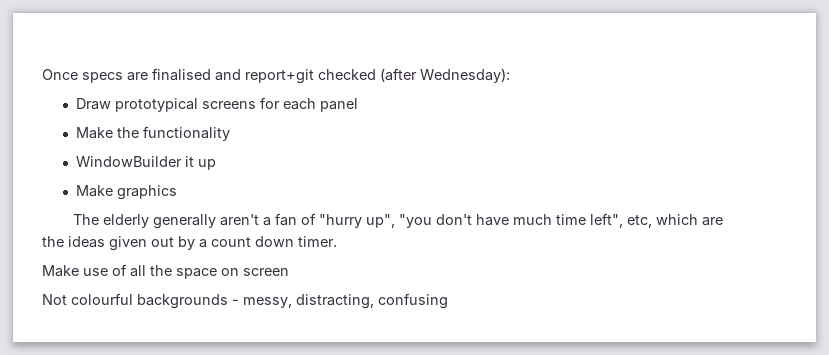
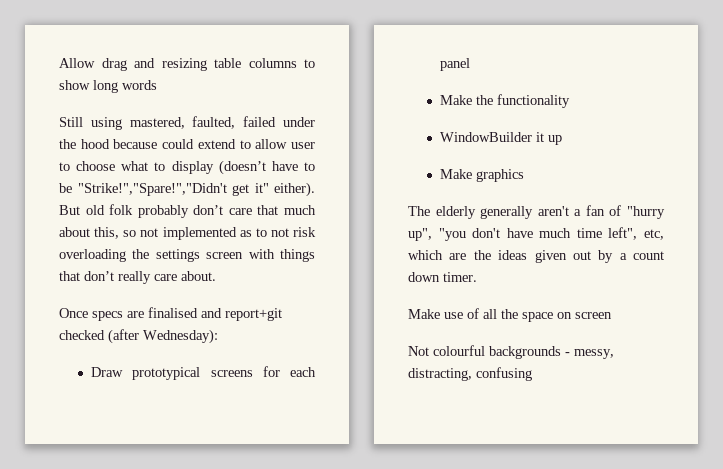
(42, 74) none -> [59,58,315,71] [59,80,157,93] [59,116,315,130] [59,139,315,149] [59,160,315,175] [59,182,315,197] [59,204,317,218] [59,227,316,240] [59,249,315,262] [59,271,216,284] Allow drag and resizing table columns to show long words // Still using mastered, faulted, failed under the hood because could extend to allow user to choose what to display (doesn’t have to be "Strike!","Spare!","Didn't get it" either). But old folk probably don’t care that much about this, so not implemented as to not risk overloading the settings screen with things that don’t really care about. //

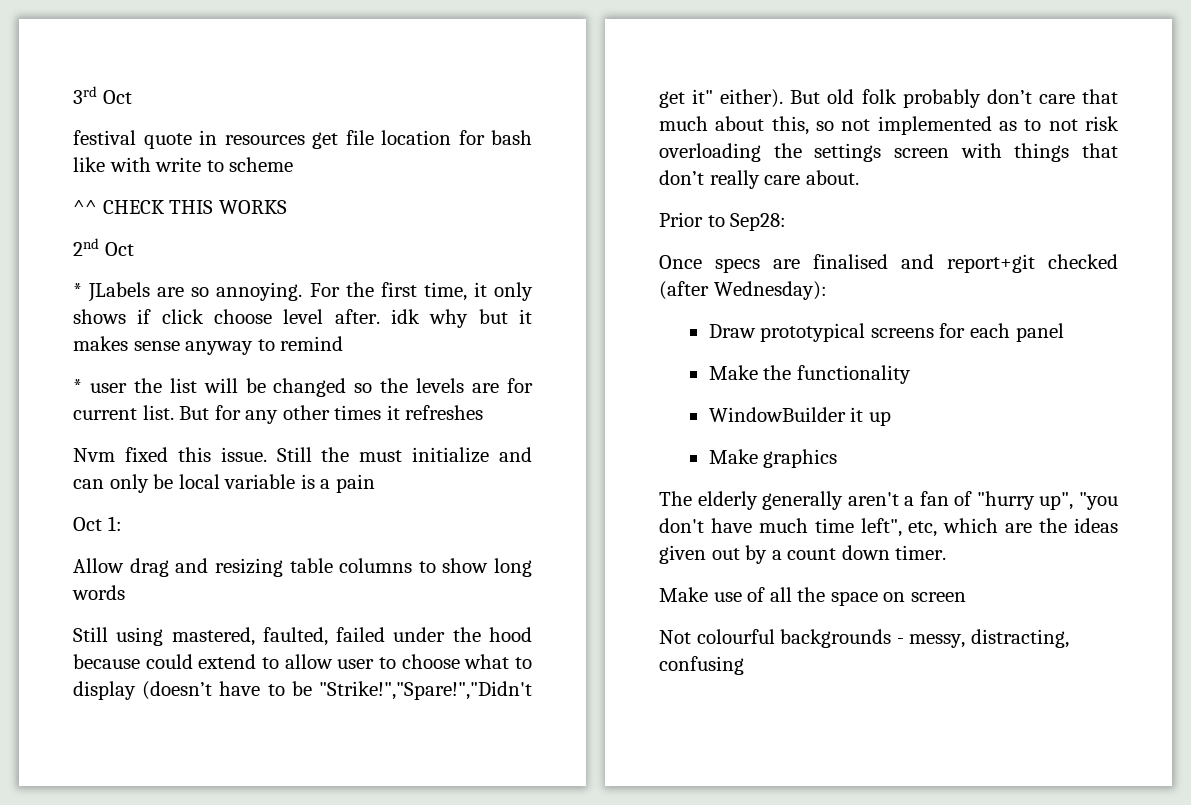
(59, 63) none -> [73,86,132,104] [73,130,532,149] [73,157,294,172] [73,200,287,214] [73,238,134,256] [73,282,534,302] [73,309,532,328] [73,336,344,355] [73,378,534,397] [73,405,484,424] [73,447,532,463] [73,474,375,493] [73,516,122,531] 3rd Oct // festival quote in resources get file location for bash like with write to scheme // ^^ CHECK THIS WORKS // 2nd Oct // * JLabels are so annoying. For the first time, it only shows if click choose level after. idk why but it makes sense anyway to remind // * user the list will be changed so the levels are for current list. But for any other times it refreshes // Nvm fixed this issue. Still the must initialize and can only be local variable is a pain // Oct 1: //
(216, 276) none -> [659,212,787,231] // Prior to Sep28:

